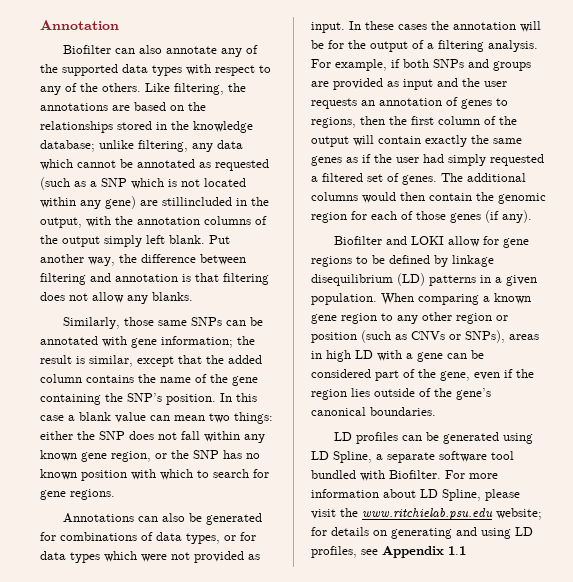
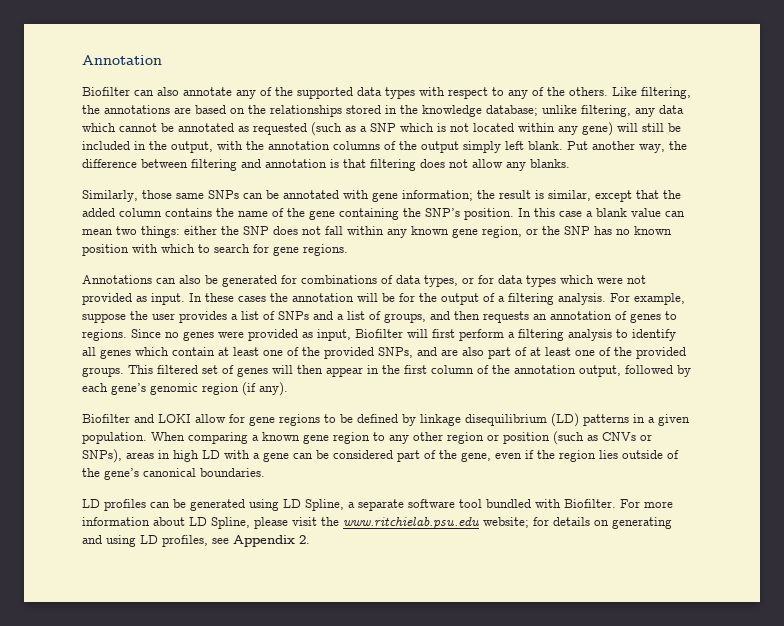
[140,197,232,206] are stillincluded -> [617,123,681,132] [82,141,130,150] will still be included
[391,59,531,71] [311,78,507,90] if both SNPs and groups are provided as input and the user -> [82,311,480,323] suppose the user provides a list of SNPs and a list of groups, and then
[311,116,385,128] regions, then -> [82,329,676,341] [82,347,686,359] [82,365,379,377] regions. Since no genes were provided as input, Biofilter will first perform a filtering analysis to identify all genes which contain at least one of the provided SNPs, and are also part of at least one of the provided groups. This filtered set of genes will then appear in
[311,135,522,147] [311,154,544,166] [311,173,526,185] [311,192,546,204] [311,211,481,223] output will contain exactly the same genes as if the user had simply requested a filtered set of genes. The additional columns would then contain the genomic region for each of those genes -> [514,365,691,377] [82,383,239,395] annotation output, followed by each gene’s genomic region
[448,546,466,555] 1.1 -> [299,535,310,544] 2.

